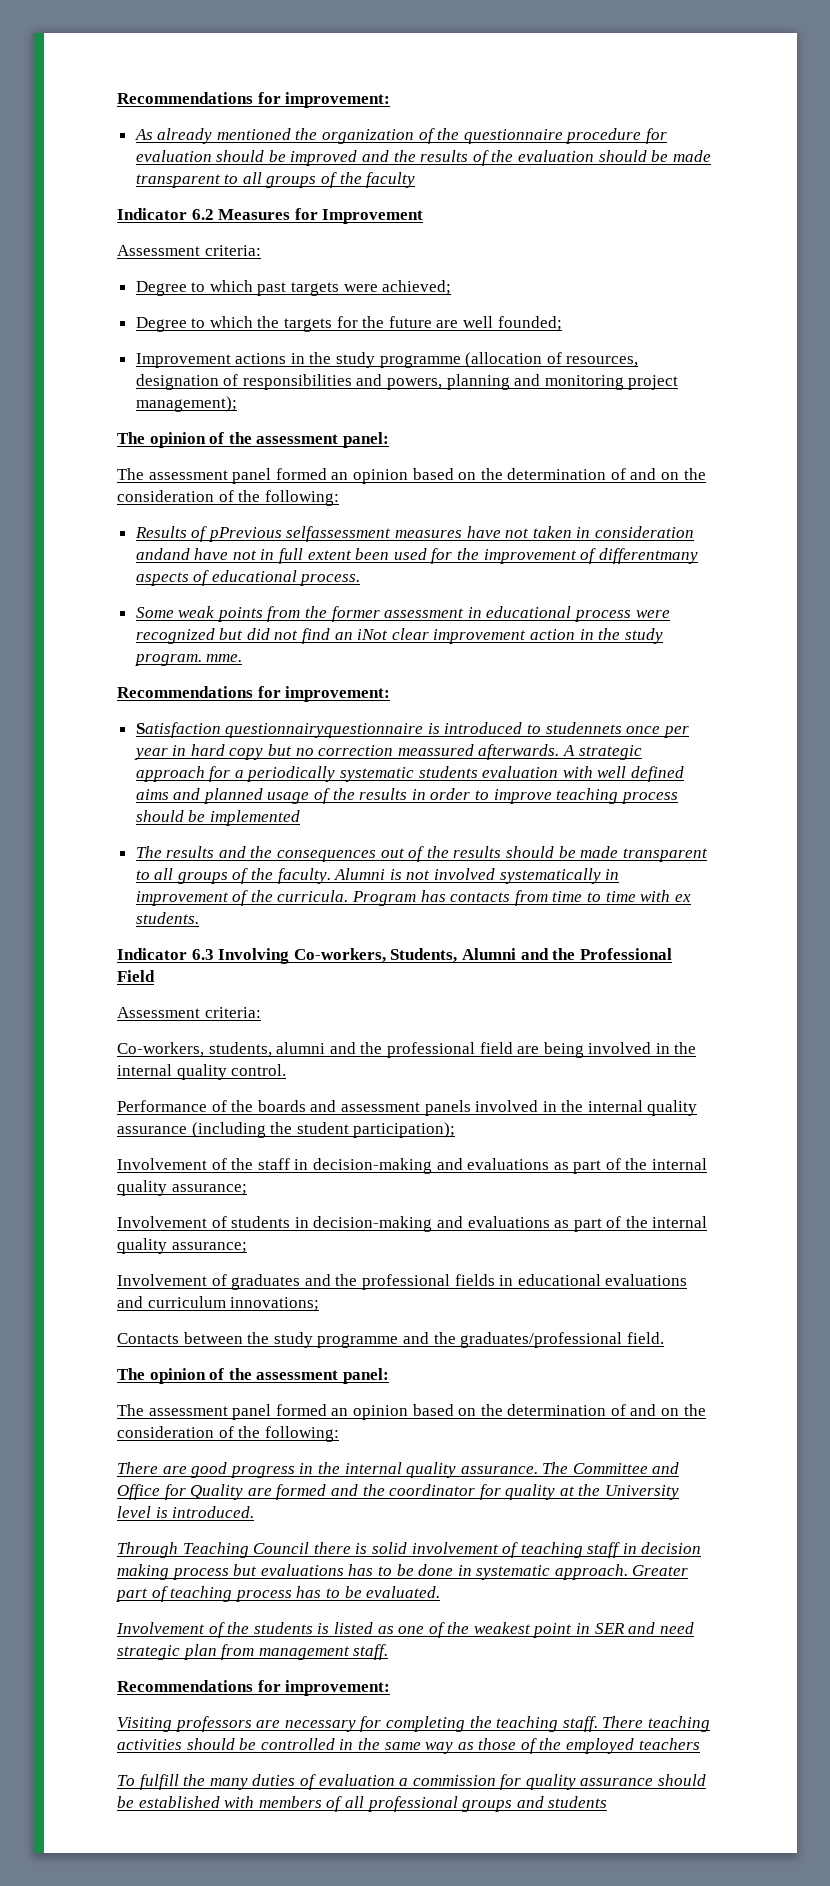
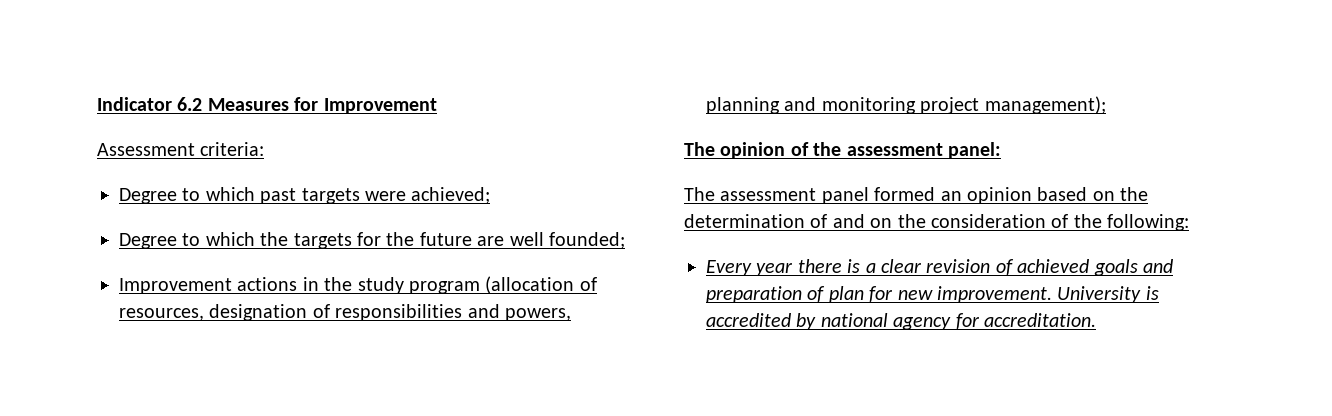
[117,92,391,108] [134,128,668,144] [135,150,711,166] [135,172,416,188] Recommendations for improvement: // As already mentioned the organization of the questionnaire procedure for evaluation should be improved and the results of the evaluation should be made transparent to all groups of the faculty // -> (97, 104) none
[379,355,461,368] programme -> [409,281,480,294] program
[134,526,695,542] [135,548,698,564] [135,570,361,586] [135,606,670,622] [135,628,663,644] [134,654,243,666] [117,686,391,702] [135,722,689,738] [133,744,642,760] [135,766,685,782] [135,788,678,804] [135,810,300,826] [135,846,708,862] [135,868,620,884] [135,890,691,906] [135,912,199,924] [117,948,672,964] [117,970,155,982] [117,1007,261,1018] [117,1042,697,1058] [117,1064,287,1080] [117,1100,698,1116] [117,1122,456,1138] [117,1158,708,1174] [117,1180,247,1196] [117,1216,708,1232] [117,1238,247,1254] [117,1274,688,1290] [117,1296,320,1311] [117,1332,664,1348] [117,1368,389,1384] [117,1404,706,1420] [117,1426,339,1442] [117,1462,680,1478] [117,1484,680,1500] [117,1506,255,1518] [117,1542,702,1558] [117,1564,689,1580] [116,1586,441,1602] [116,1622,694,1638] [117,1644,389,1660] [117,1680,391,1696] [117,1716,710,1732] [117,1738,700,1754] [117,1774,707,1790] [117,1796,608,1812] Results of pPrevious selfassessment measures have not taken in consideration andand have not in full extent been used for the improvement of differentmany aspects of educational process. // Some weak points from the former assessment in educational process were recognized but did not find an iNot clear improvement action in the study program. mme. // Recommendations for improvement: // Satisfaction questionnairyquestionnaire is introduced to studennets once per year in hard copy but no correction meassured afterwards. A strategic approach for a periodically systematic students evaluation with well defined aims and planned usage of the results in order to improve teaching process should be implemented // The results and the consequences out of the results should be made transparent to all groups of the faculty. Alumni is not involved systematically in improvement of the curricula. Program has contacts from time to time with ex students. // Indicator 6.3 Involving Co-workers, Students, Alumni and the Professional Field // Assessment criteria: // Co-workers, students, alumni and the professional field are being involved in the internal quality control. // Performance of the boards and assessment panels involved in the internal quality assurance (including the student participation); // Involvement of the staff in decision-making and evaluations as part of the internal quality assurance; // Involvement of students in decision-making and evaluations as part of the internal quality assurance; // Involvement of graduates and the professional fields in educational evaluations and curriculum innovations; // Contacts between the study programme and the graduates/professional field. // The opinion of the assessment panel: // The assessment panel formed an opinion based on the determination of and on the consideration of the following: // There are good progress in the internal quality assurance. The Committee and Office for Quality are formed and the coordinator for quality at the University level is introduced. // Through Teaching Council there is solid involvement of teaching staff in decision making process but evaluations has to be done in systematic approach. Greater part of teaching process has to be evaluated. // Involvement of the students is listed as one of the weakest point in SER and need strategic plan from management staff. // Recommendations for improvement: // Visiting professors are necessary for completing the teaching staff. There teaching activities should be controlled in the same way as those of the employed teachers // To fulfill the many duties of evaluation a commission for quality assurance should be established with members of all professional groups and students -> [706,259,1173,276] [706,286,1159,303] [706,313,1096,330] Every year there is a clear revision of achieved goals and preparation of plan for new improvement. University is accredited by national agency for accreditation.

